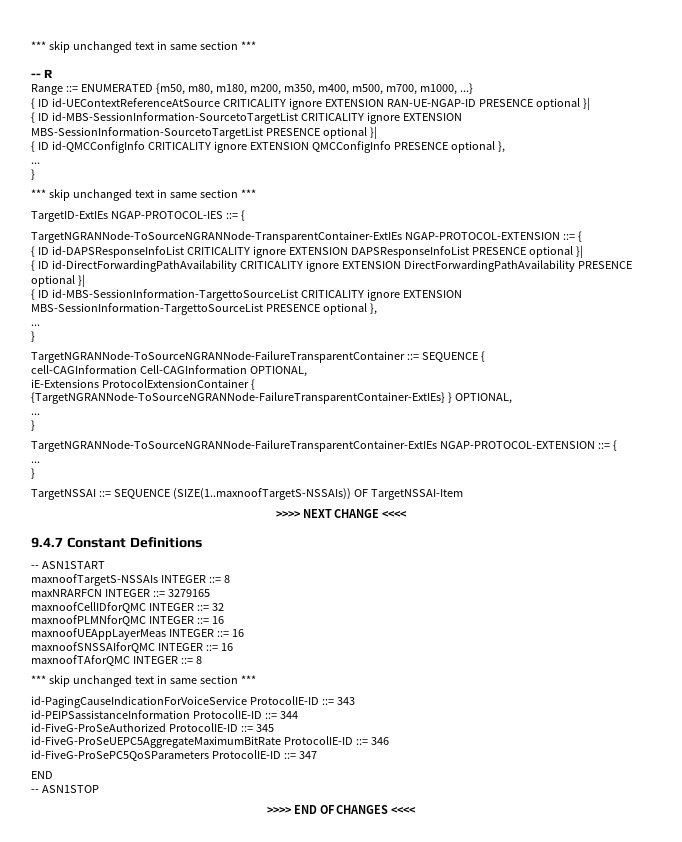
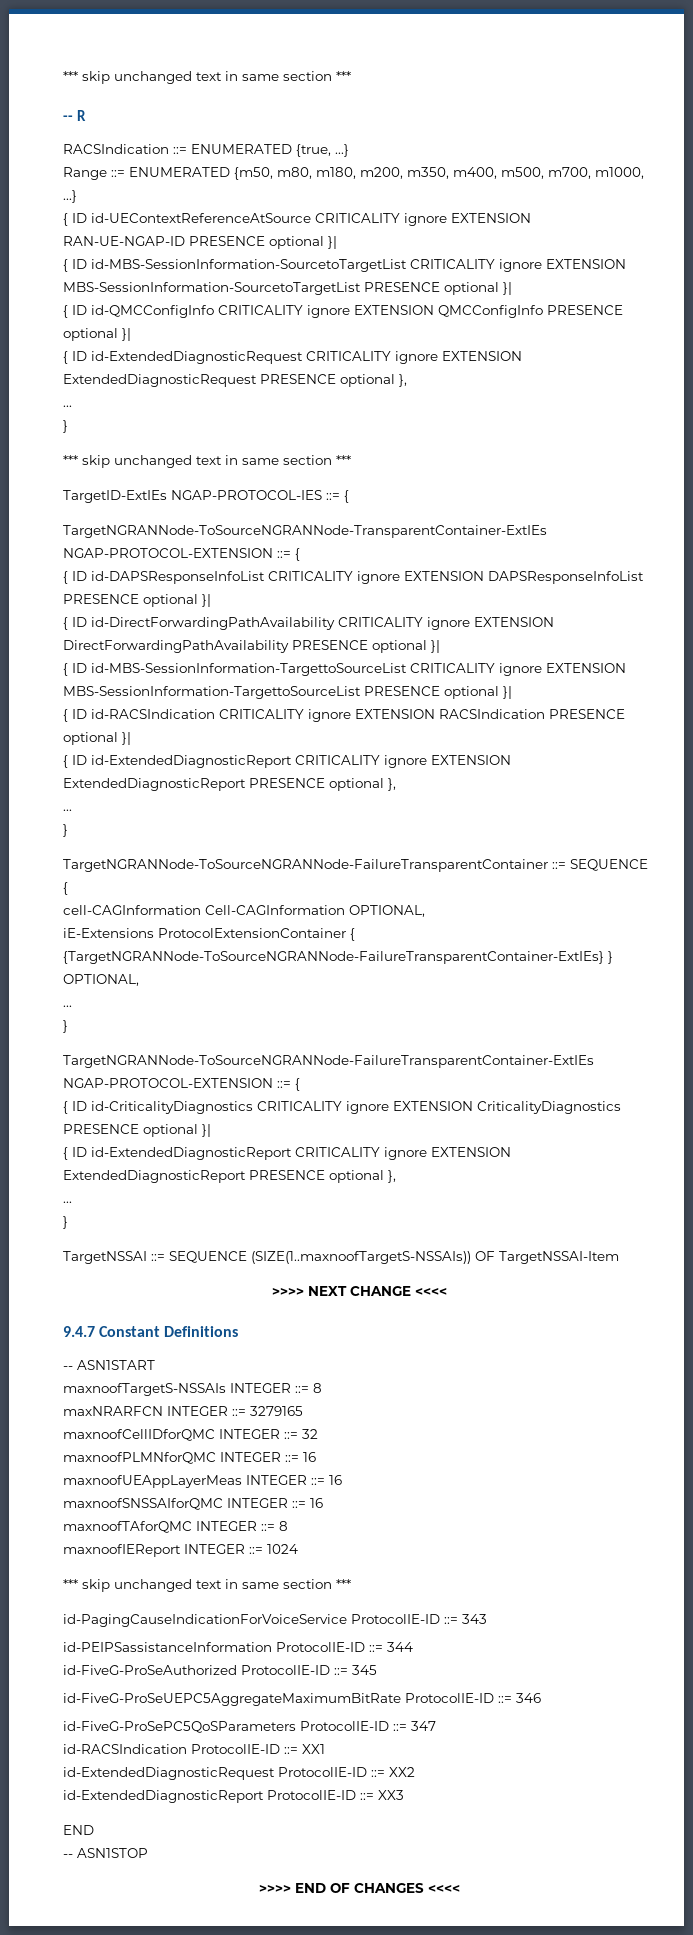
(54, 73) none -> [63,144,349,157] // RACSIndication ::= ENUMERATED {true, ...}
(495, 147) none -> [122,328,131,341] [63,351,522,364] [63,374,395,387] }| // { ID id-ExtendedDiagnosticRequest CRITICALITY ignore EXTENSION ExtendedDiagnosticRequest PRESENCE optional
(367, 309) none -> [503,686,512,699] [63,709,625,722] [63,732,131,745] [63,755,511,768] [63,778,384,791] }| // { ID id-RACSIndication CRITICALITY ignore EXTENSION RACSIndication PRESENCE optional }| // { ID id-ExtendedDiagnosticReport CRITICALITY ignore EXTENSION ExtendedDiagnosticReport PRESENCE optional
(617, 445) none -> [63,1101,621,1114] [63,1124,211,1137] [63,1147,511,1160] [63,1170,396,1183] // { ID id-CriticalityDiagnostics CRITICALITY ignore EXTENSION CriticalityDiagnostics PRESENCE optional }| // { ID id-ExtendedDiagnosticReport CRITICALITY ignore EXTENSION ExtendedDiagnosticReport PRESENCE optional },
(202, 660) none -> [63,1544,298,1557] // maxnoofIEReport INTEGER ::= 1024
(317, 755) none -> [63,1744,325,1754] [63,1767,415,1780] [63,1790,404,1803] // id-RACSIndication ProtocolIE-ID ::= XX1 // id-ExtendedDiagnosticRequest ProtocolIE-ID ::= XX2 // id-ExtendedDiagnosticReport ProtocolIE-ID ::= XX3

